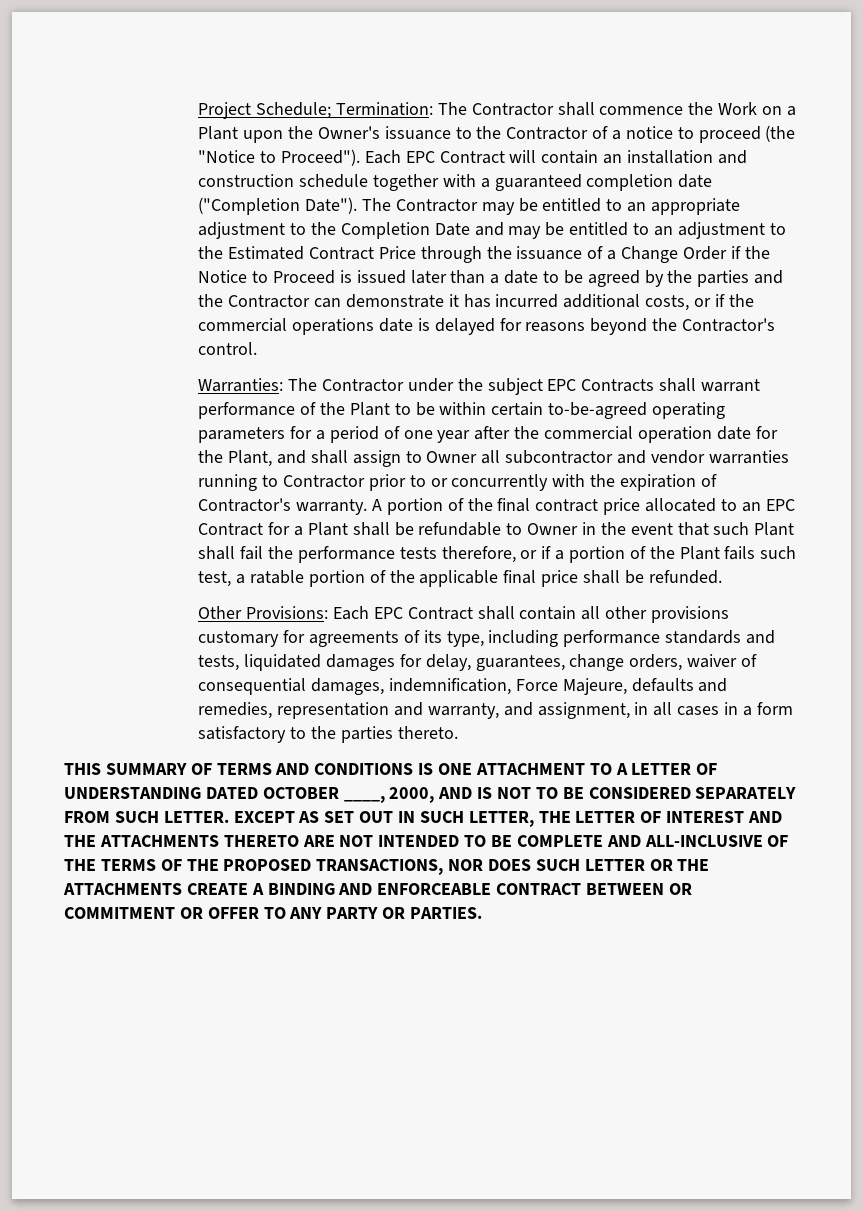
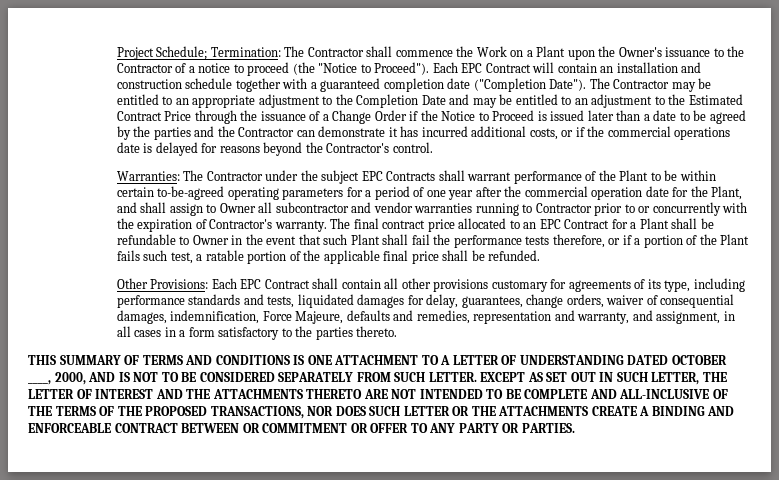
[372,498,493,515] A portion of the -> [330,218,351,229] The

